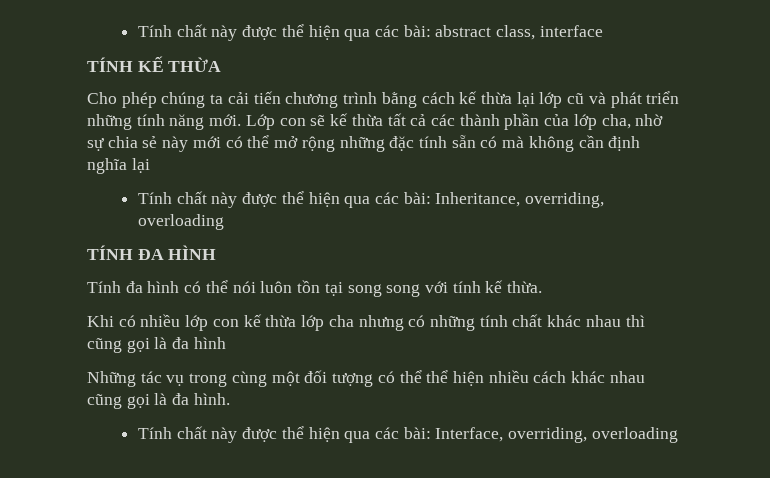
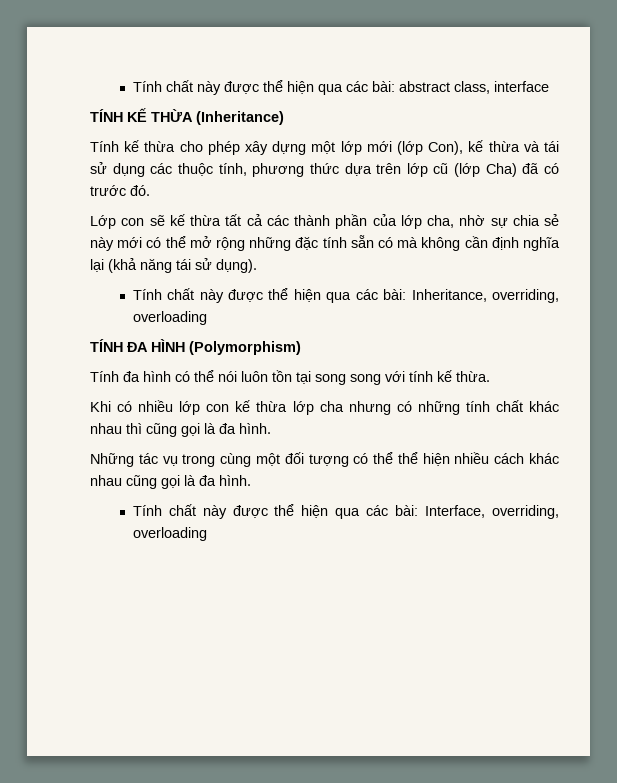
[87,91,680,108] [87,114,242,130] // Cho phép chúng ta cải tiến chương trình bằng cách kế thừa lại lớp cũ và phát triển những tính năng mới. -> [196,111,284,125] [90,140,559,155] [90,162,560,177] [90,185,150,196] (Inheritance) // Tính kế thừa cho phép xây dựng một lớp mới (lớp Con), kế thừa và tái sử dụng các thuộc tính, phương thức dựa trên lớp cũ (lớp Cha) đã có trước đó. //
(150, 165) none -> [108,258,257,273] (khả năng tái sử dụng).
(217, 252) none -> [189,341,301,355] (Polymorphism)
[193,337,226,349] hình -> [239,423,271,434] hình.

